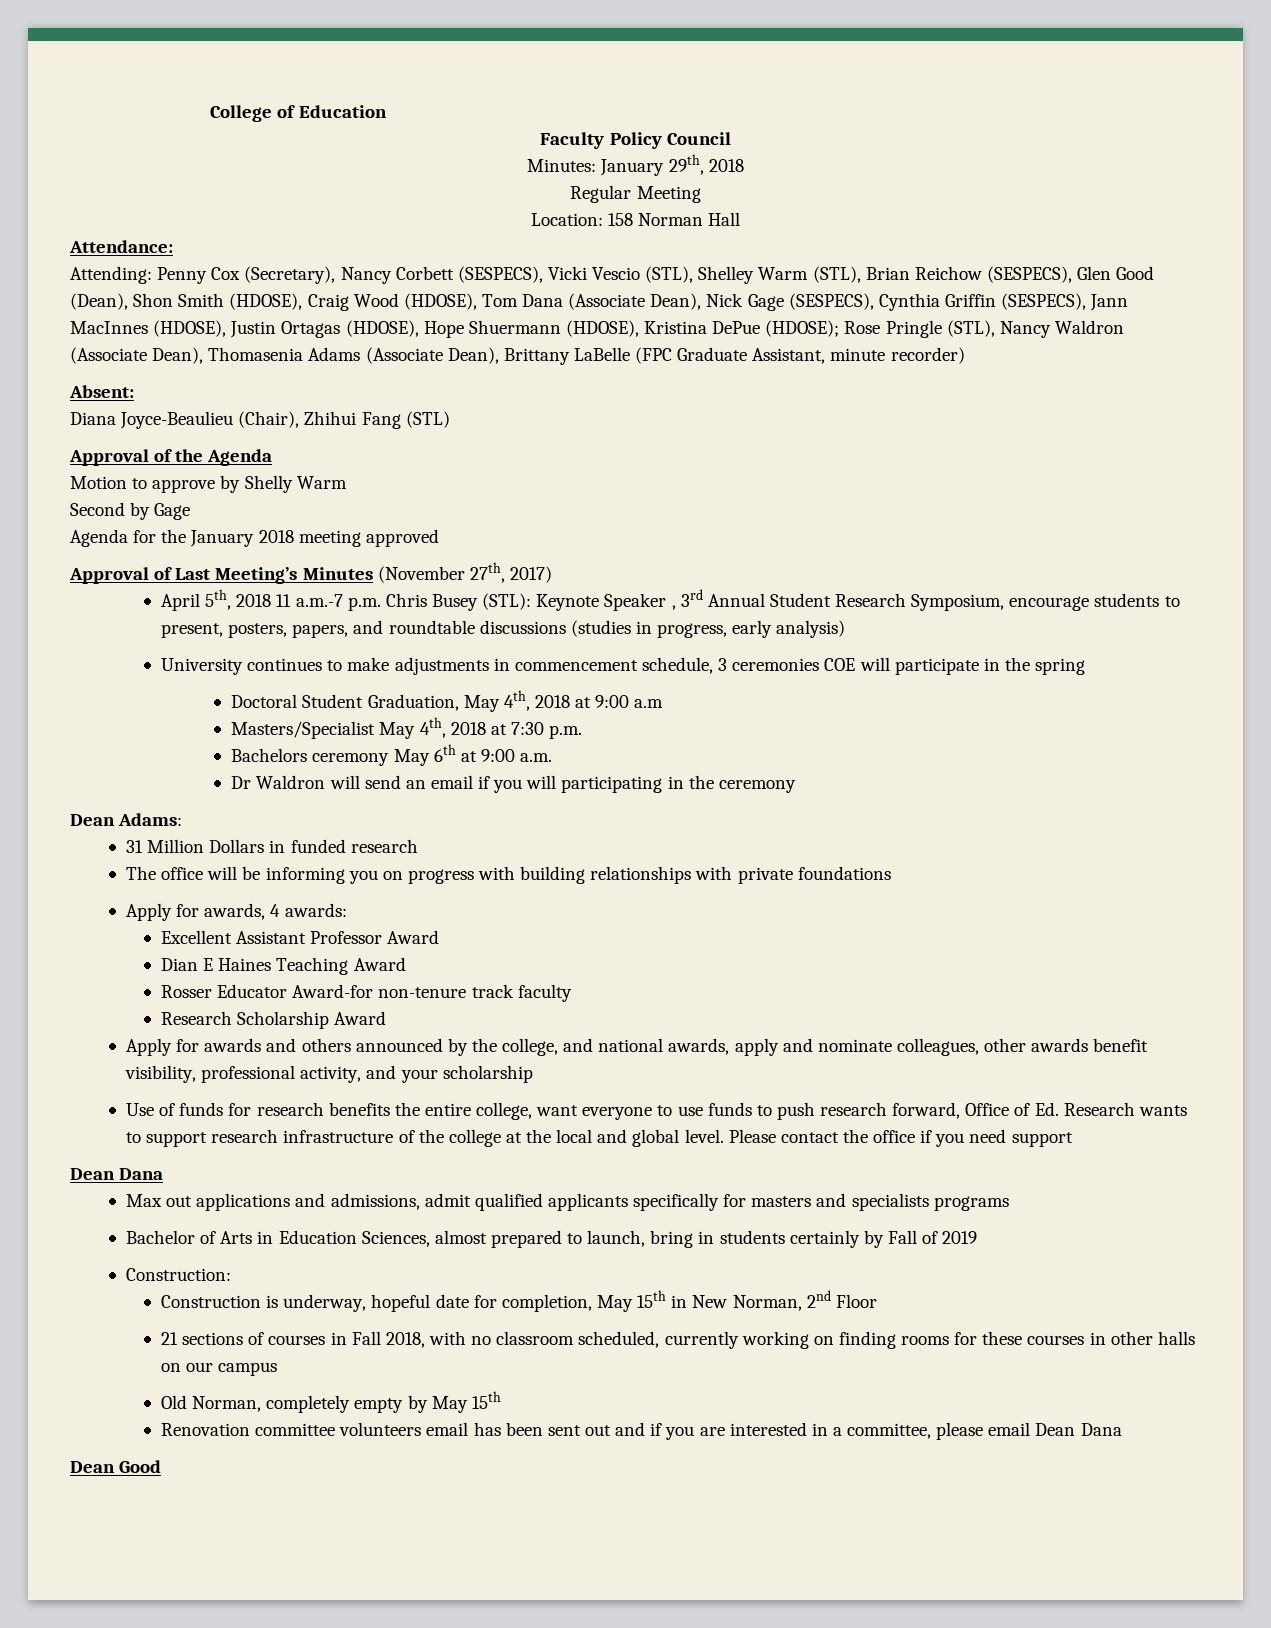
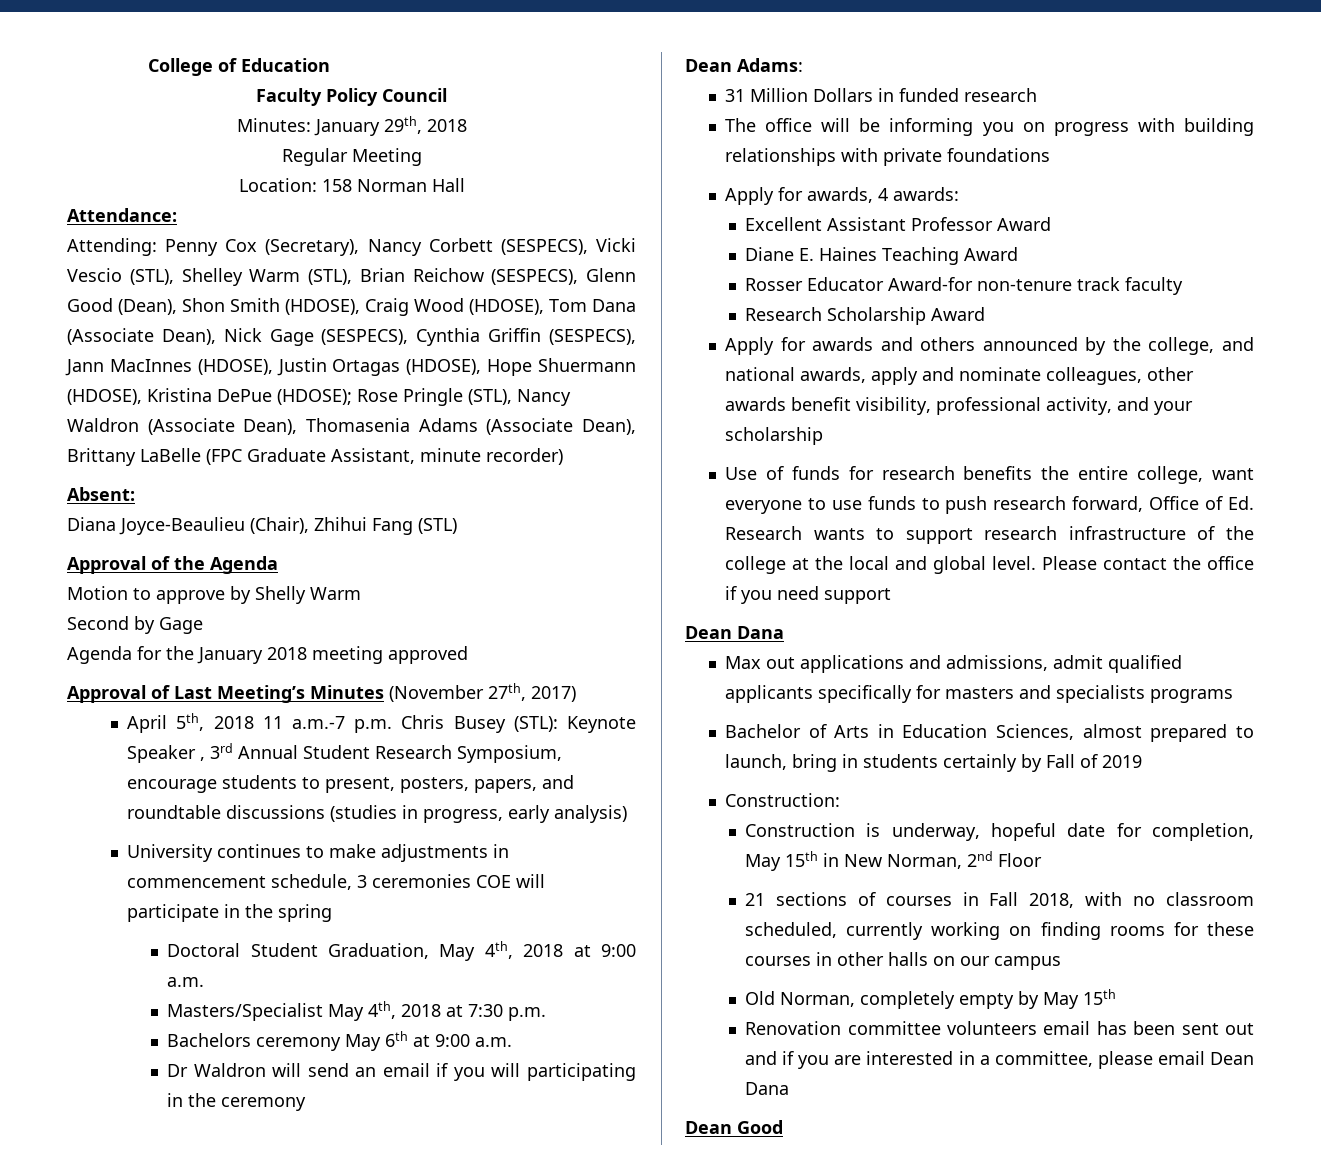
[1077,266,1112,280] Glen -> [586,268,636,282] Glenn
[634,699,664,708] a.m -> [167,977,205,987] a.m.
[161,958,214,971] Dian E -> [745,247,815,261] Diane E.

